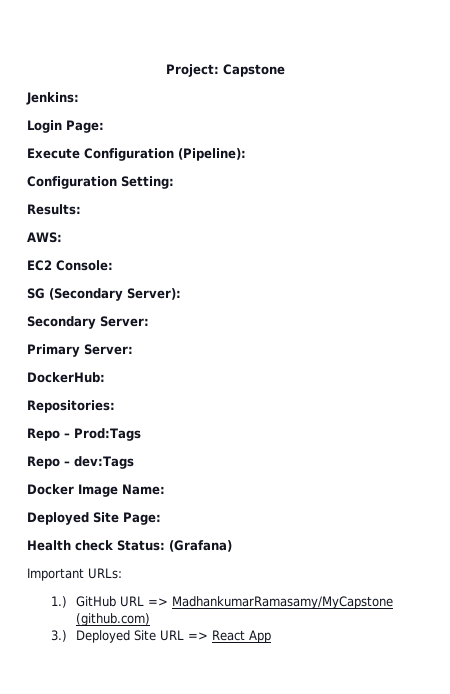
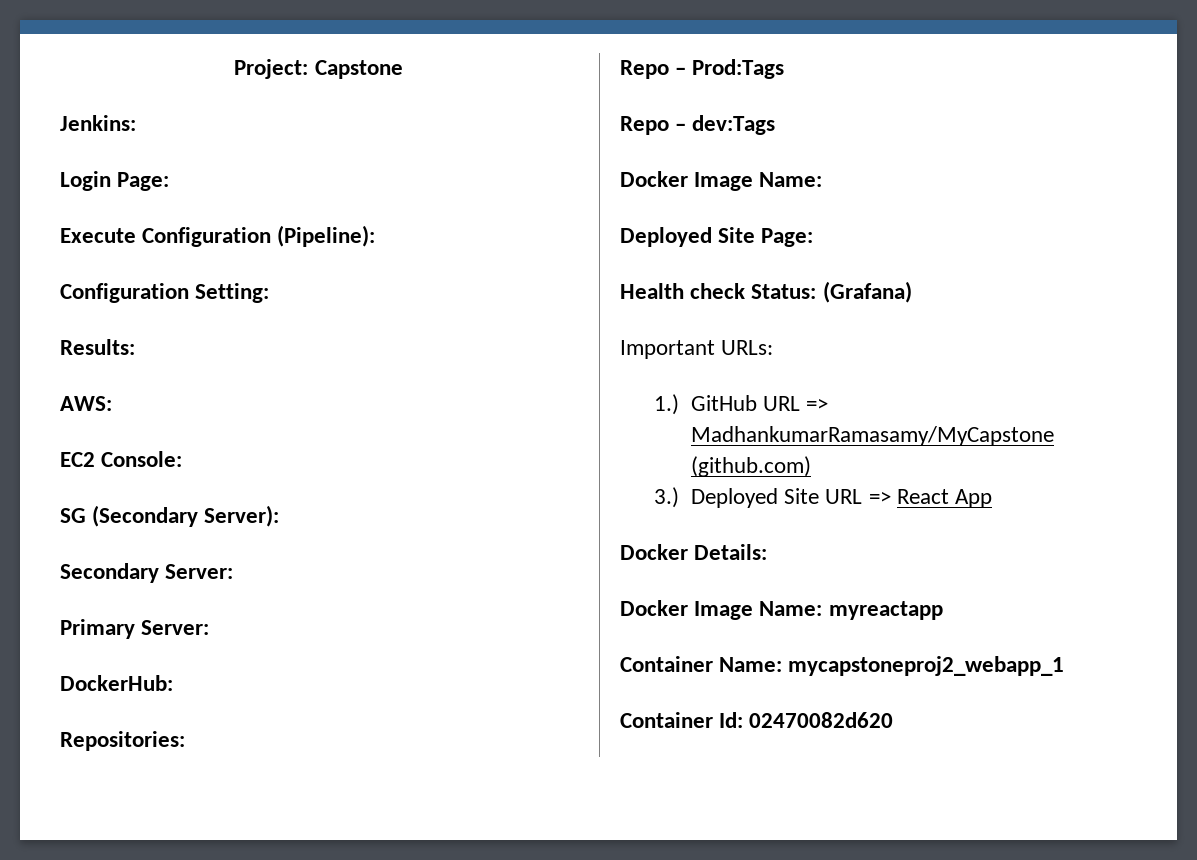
(271, 636) none -> [620,544,768,560] [620,600,943,620] [620,656,1065,676] [620,712,894,728] // Docker Details: // Docker Image Name: myreactapp // Container Name: mycapstoneproj2_webapp_1 // Container Id: 02470082d620

